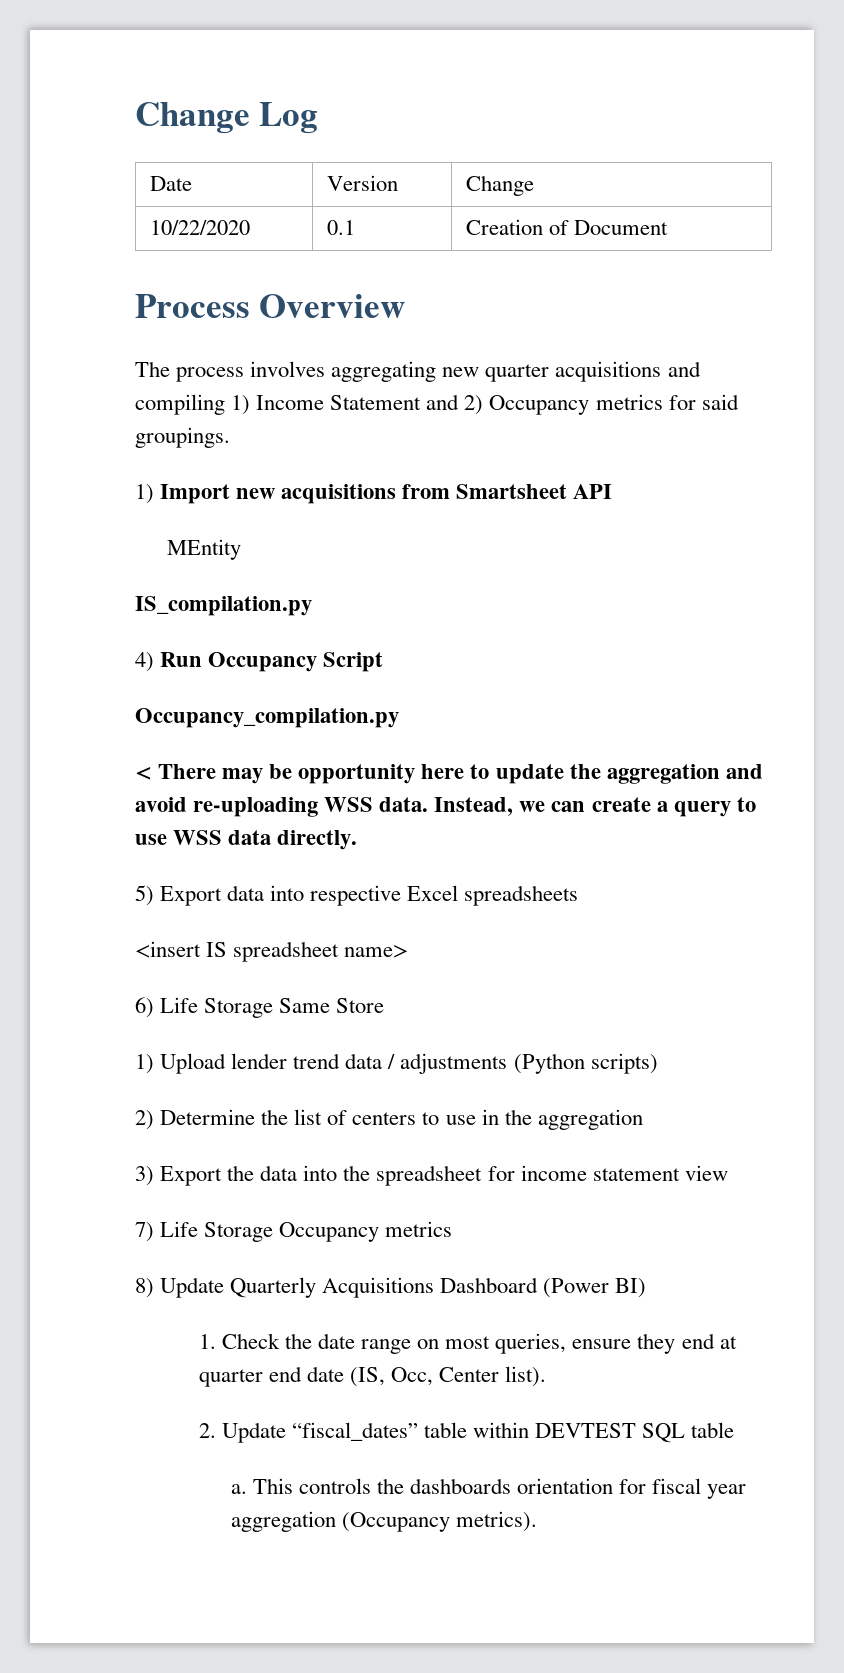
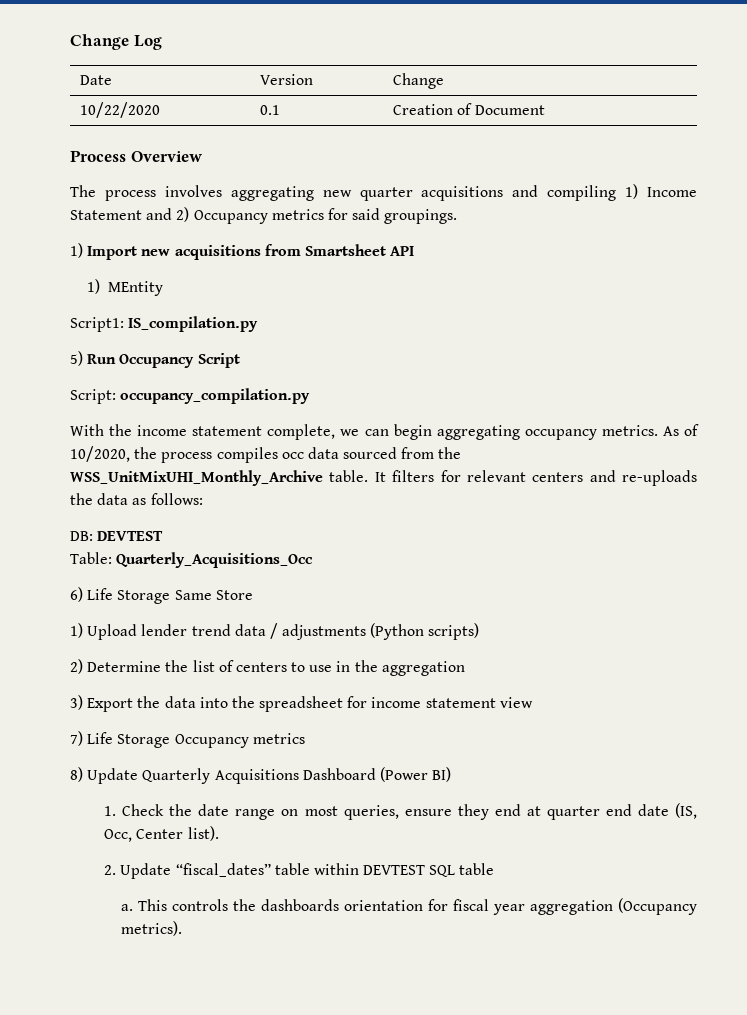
(613, 491) none -> [87,279,101,294] 1)
(241, 549) none -> [70,317,124,332] Script1:
[135,652,154,672] 4) -> [70,351,83,366] 5)
[135,708,399,728] [135,764,763,784] [135,797,756,817] [135,830,358,850] [135,885,579,906] [135,941,409,962] Occupancy_compilation.py // < There may be opportunity here to update the aggregation and avoid re-uploading WSS data. Instead, we can create a query to use WSS data directly. // 5) Export data into respective Excel spreadsheets // <insert IS spreadsheet name> -> [70,388,311,404] [70,424,700,440] [70,446,462,463] [70,470,697,486] [70,493,203,505] [70,531,164,541] [70,552,314,568] Script: occupancy_compilation.py // With the income statement complete, we can begin aggregating occupancy metrics. As of 10/2020, the process compiles occ data sourced from the WSS_UnitMixUHI_Monthly_Archive table. It filters for relevant centers and re-uploads the data as follows: // DB: DEVTEST // Table: Quarterly_Acquisitions_Occ

